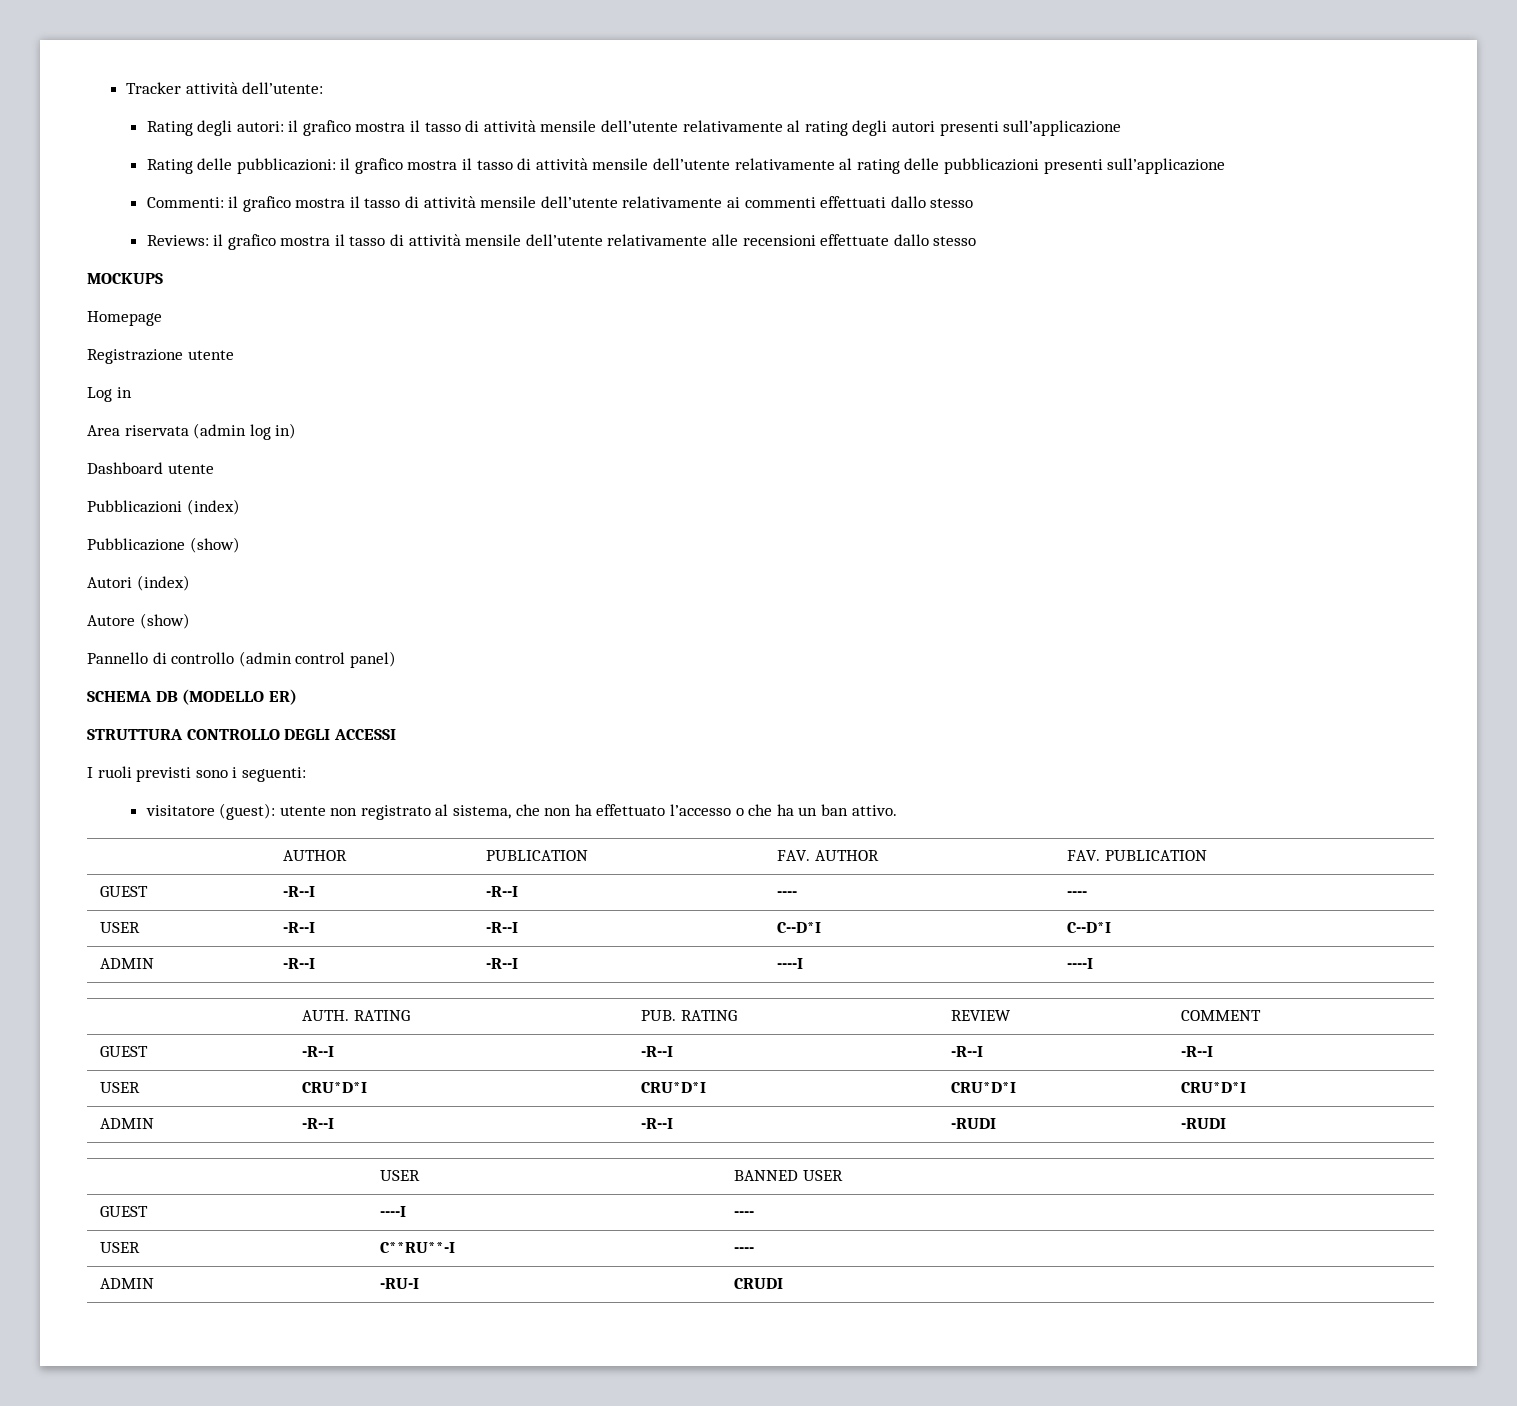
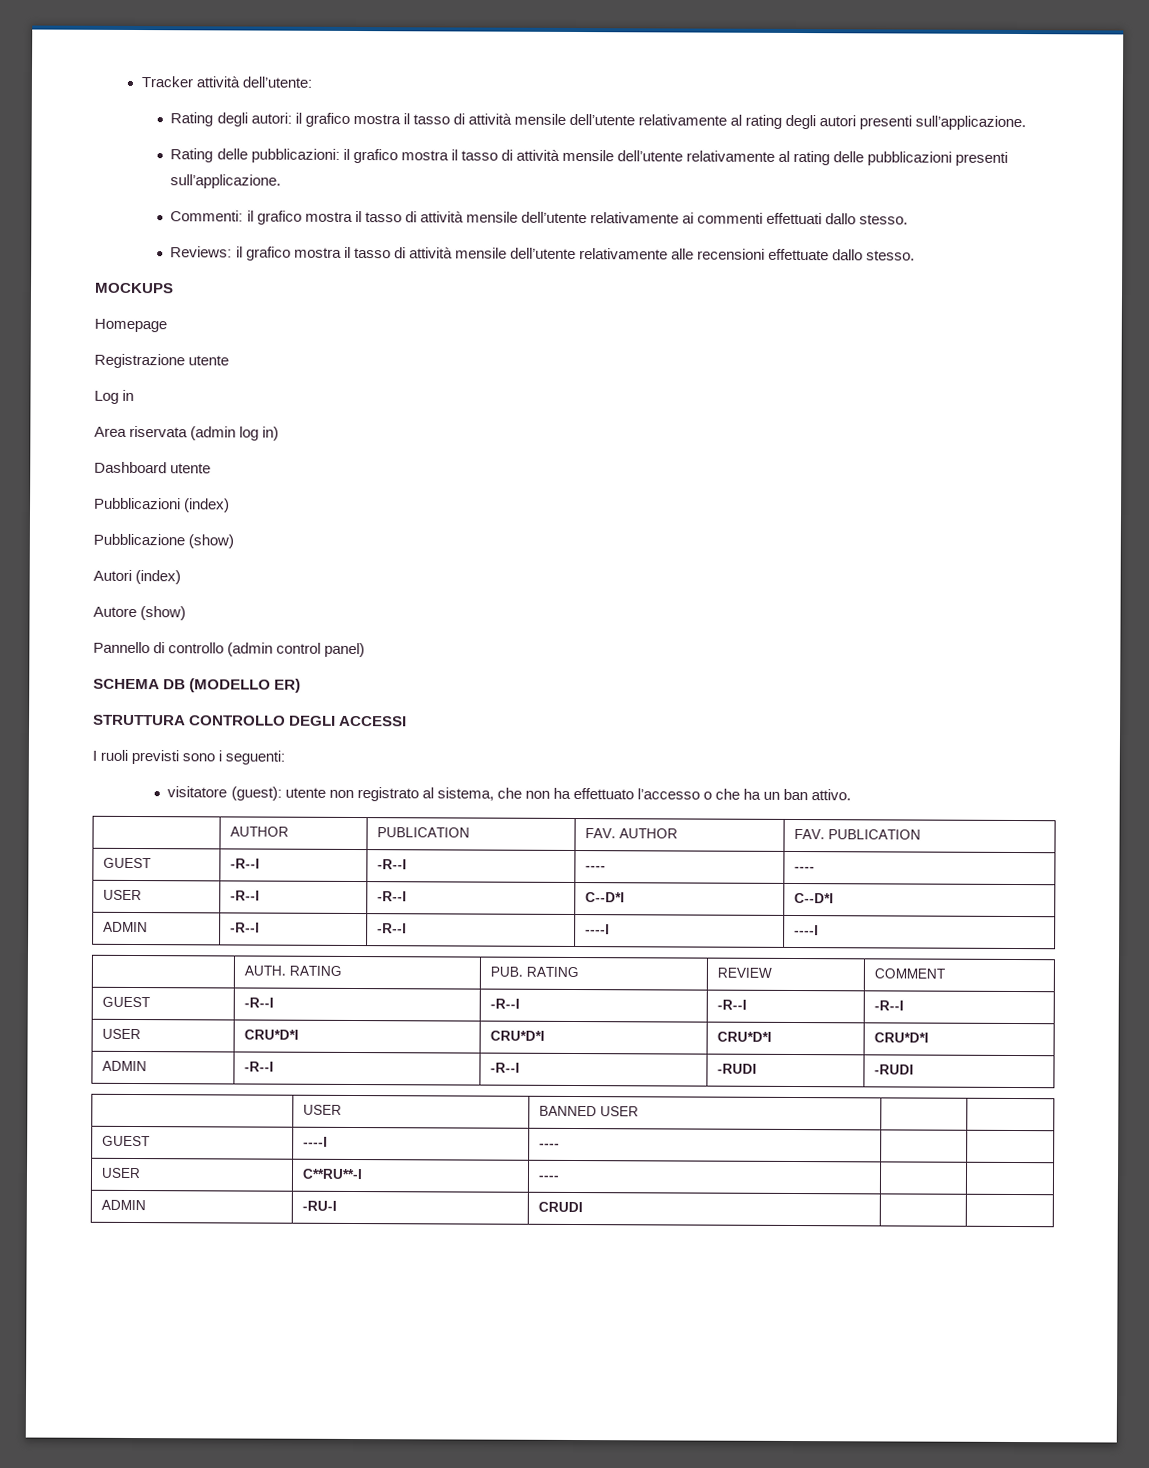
[1003,120,1122,136] sull’applicazione -> [915,115,1027,131] sull’applicazione.
[1107,158,1226,174] sull’applicazione -> [170,174,282,189] sull’applicazione.
[930,198,974,208] stesso -> [859,214,909,225] stesso.
[933,236,977,246] stesso -> [866,250,916,261] stesso.

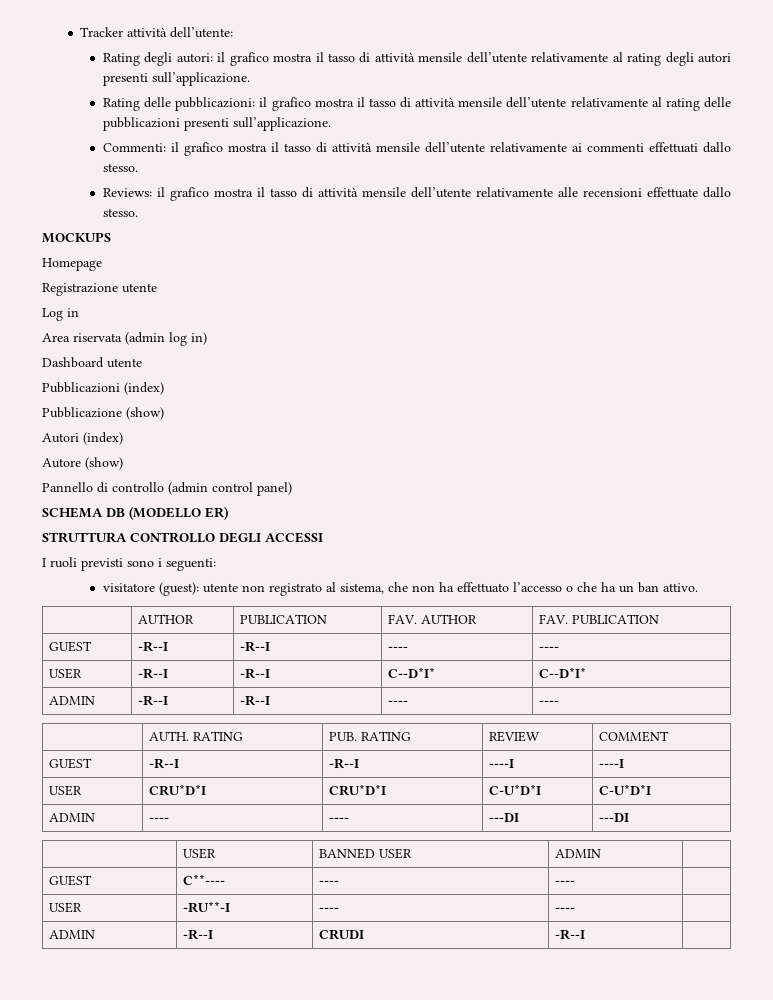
[585,892,626,903] [794,892,835,904] [103,921,149,933] [230,922,261,933] [377,923,408,934] [585,924,611,935] [794,924,820,936] C--D*I | C--D*I // ADMIN | -R--I | -R--I | ----I | ----I -> [388,667,436,678] [539,667,587,678] [49,696,96,705] [138,695,169,706] [240,695,271,706] [388,700,409,705] [539,700,560,705] C--D*I* | C--D*I* // ADMIN | -R--I | -R--I | ---- | ----
[717,999,748,1010] [874,1000,905,1011] -R--I | -R--I -> [489,759,515,768] [599,759,625,768] ----I | ----I
[717,1031,773,1042] [874,1032,930,1043] [102,1060,148,1072] [244,1061,275,1072] [490,1062,521,1073] [717,1063,758,1074] [874,1064,915,1075] CRU*D*I | CRU*D*I // ADMIN | -R--I | -R--I | -RUDI | -RUDI -> [489,784,542,795] [599,784,652,795] [49,813,96,822] [149,817,170,822] [329,817,350,822] [489,813,520,822] [599,813,630,822] C-U*D*I | C-U*D*I // ADMIN | ---- | ---- | ---DI | ---DI
[102,1135,151,1147] [303,1136,329,1147] [539,1142,561,1148] [101,1167,142,1179] [302,1168,364,1180] [538,1174,560,1180] [101,1199,147,1211] [302,1200,338,1211] | // GUEST | ----I | ---- | | // USER | C**RU**-I | ---- | | // ADMIN | -RU-I -> [555,849,602,858] [49,875,93,886] [183,874,226,885] [319,880,340,885] [555,880,576,885] [49,902,83,913] [183,901,231,913] [319,907,340,912] [555,907,576,912] [49,930,96,939] [183,929,214,940] ADMIN | // GUEST | C**---- | ---- | ---- | // USER | -RU**-I | ---- | ---- | // ADMIN | -R--I
(584, 1207) none -> [555,929,586,940] -R--I

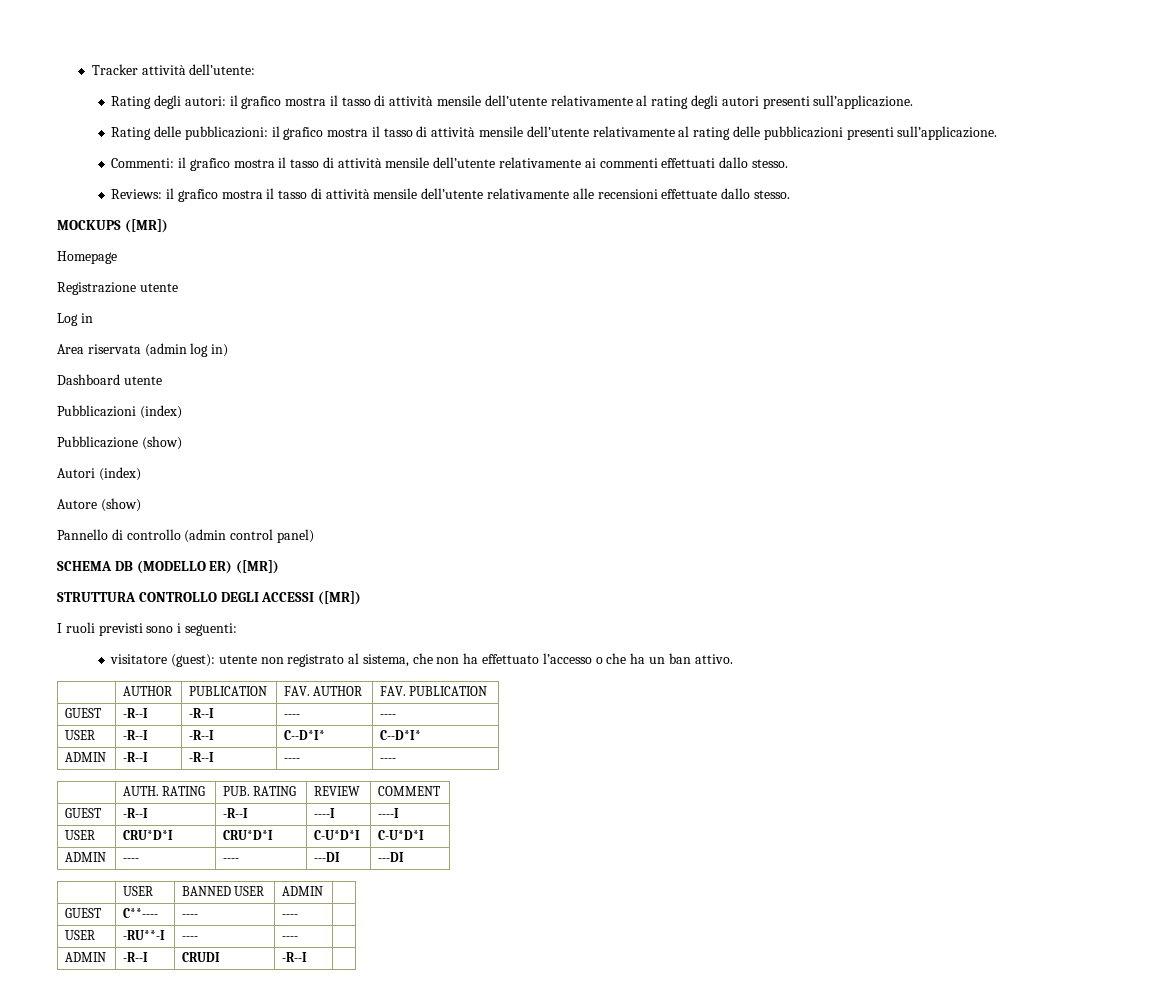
(111, 237) none -> [124,219,168,233] ([MR])
(228, 513) none -> [236,560,280,574] ([MR])
(323, 537) none -> [318,591,362,605] ([MR])

